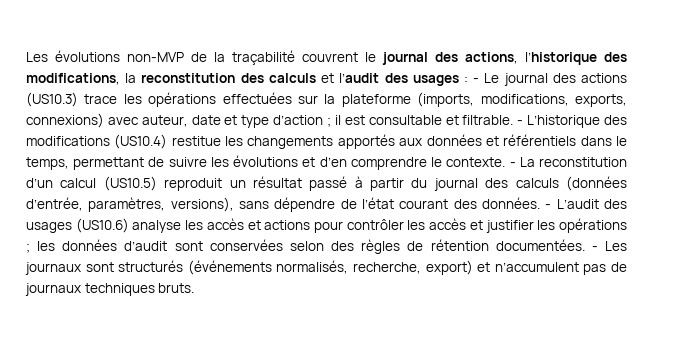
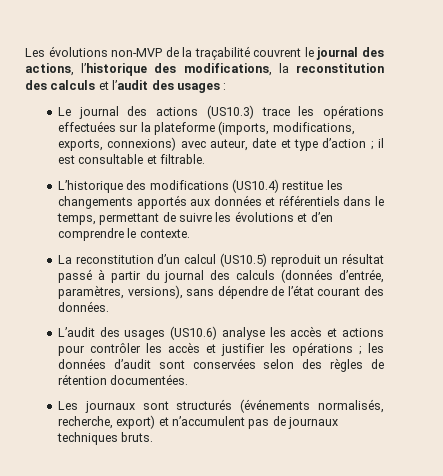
[473,78,480,83] - -> (227, 86) //
[517,120,524,125] - -> (206, 159) //
[509,162,516,167] - -> (190, 233) //
[545,204,552,209] - -> (109, 306) //
[591,246,598,251] - -> (189, 379) //

